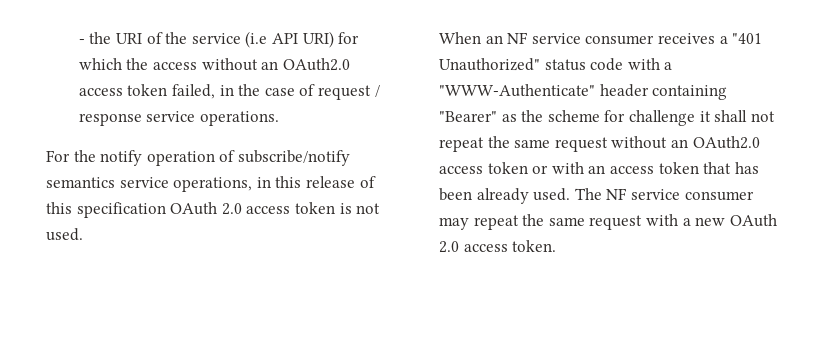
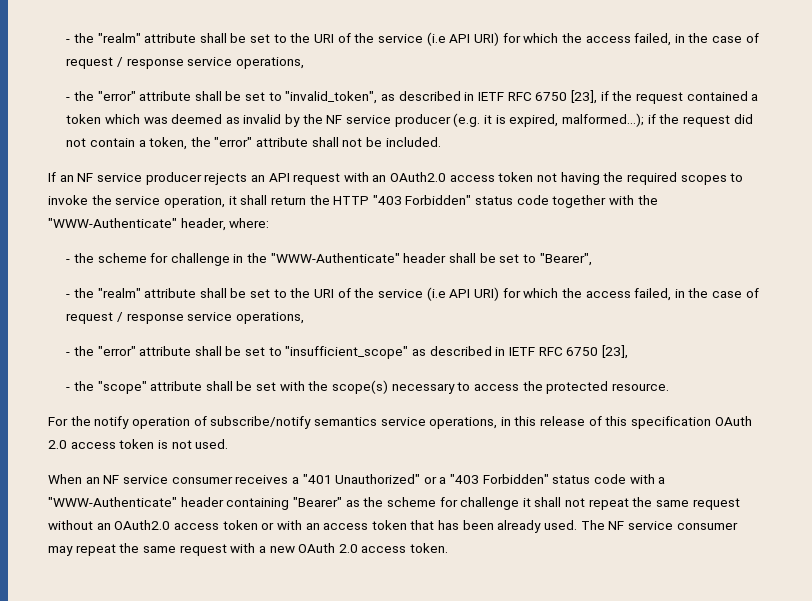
[78,32,112,44] - the -> [66,33,311,43] - the "realm" attribute shall be set to the
[201,58,350,71] [78,84,380,100] [78,111,279,126] without an OAuth2.0 access token failed, in the case of request / response service operations. -> [634,33,759,46] [66,57,304,69] [66,90,759,104] [66,113,753,127] [66,137,441,150] [48,172,744,185] [48,195,658,208] [48,218,270,231] [66,253,592,266] [66,287,759,301] [66,312,304,324] [66,345,628,359] [66,380,669,394] failed, in the case of request / response service operations, // - the "error" attribute shall be set to "invalid_token", as described in IETF RFC 6750 [23], if the request contained a token which was deemed as invalid by the NF service producer (e.g. it is expired, malformed...); if the request did not contain a token, the "error" attribute shall not be included. // If an NF service producer rejects an API request with an OAuth2.0 access token not having the required scopes to invoke the service operation, it shall return the HTTP "403 Forbidden" status code together with the "WWW-Authenticate" header, where: // - the scheme for challenge in the "WWW-Authenticate" header shall be set to "Bearer", // - the "realm" attribute shall be set to the URI of the service (i.e API URI) for which the access failed, in the case of request / response service operations, // - the "error" attribute shall be set to "insufficient_scope" as described in IETF RFC 6750 [23], // - the "scope" attribute shall be set with the scope(s) necessary to access the protected resource.
(540, 64) none -> [423,474,549,484] or a "403 Forbidden"

